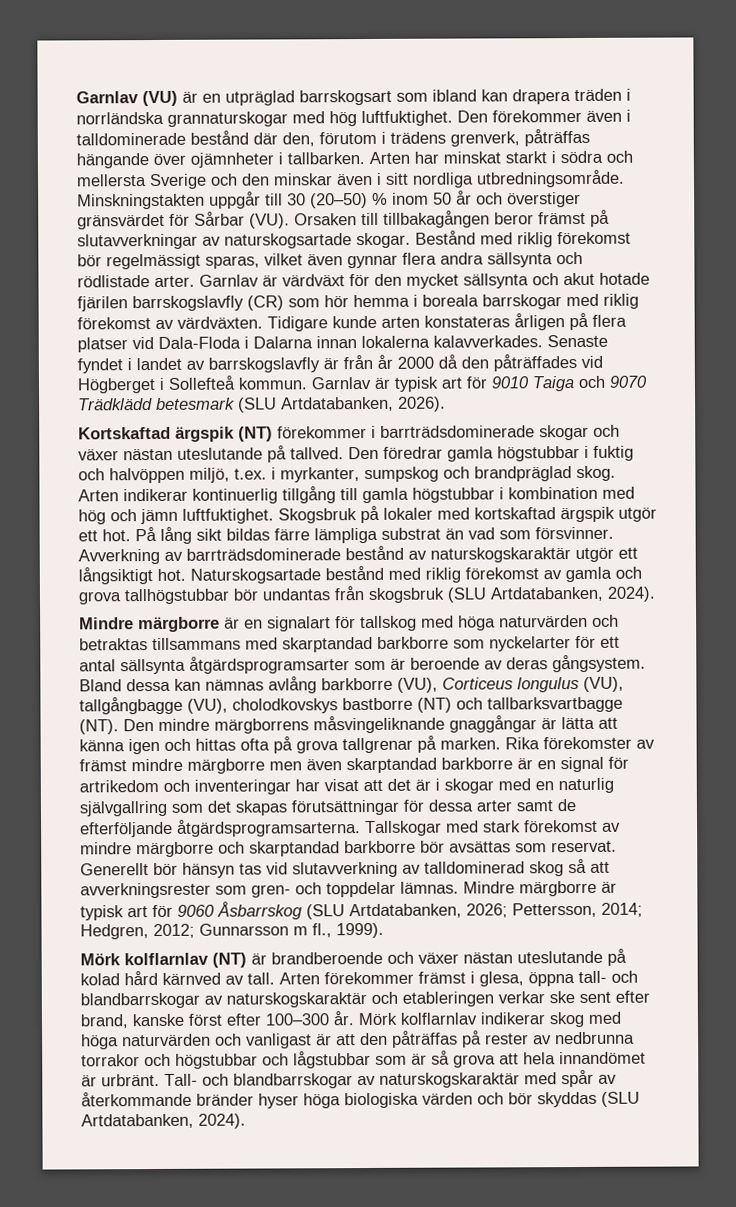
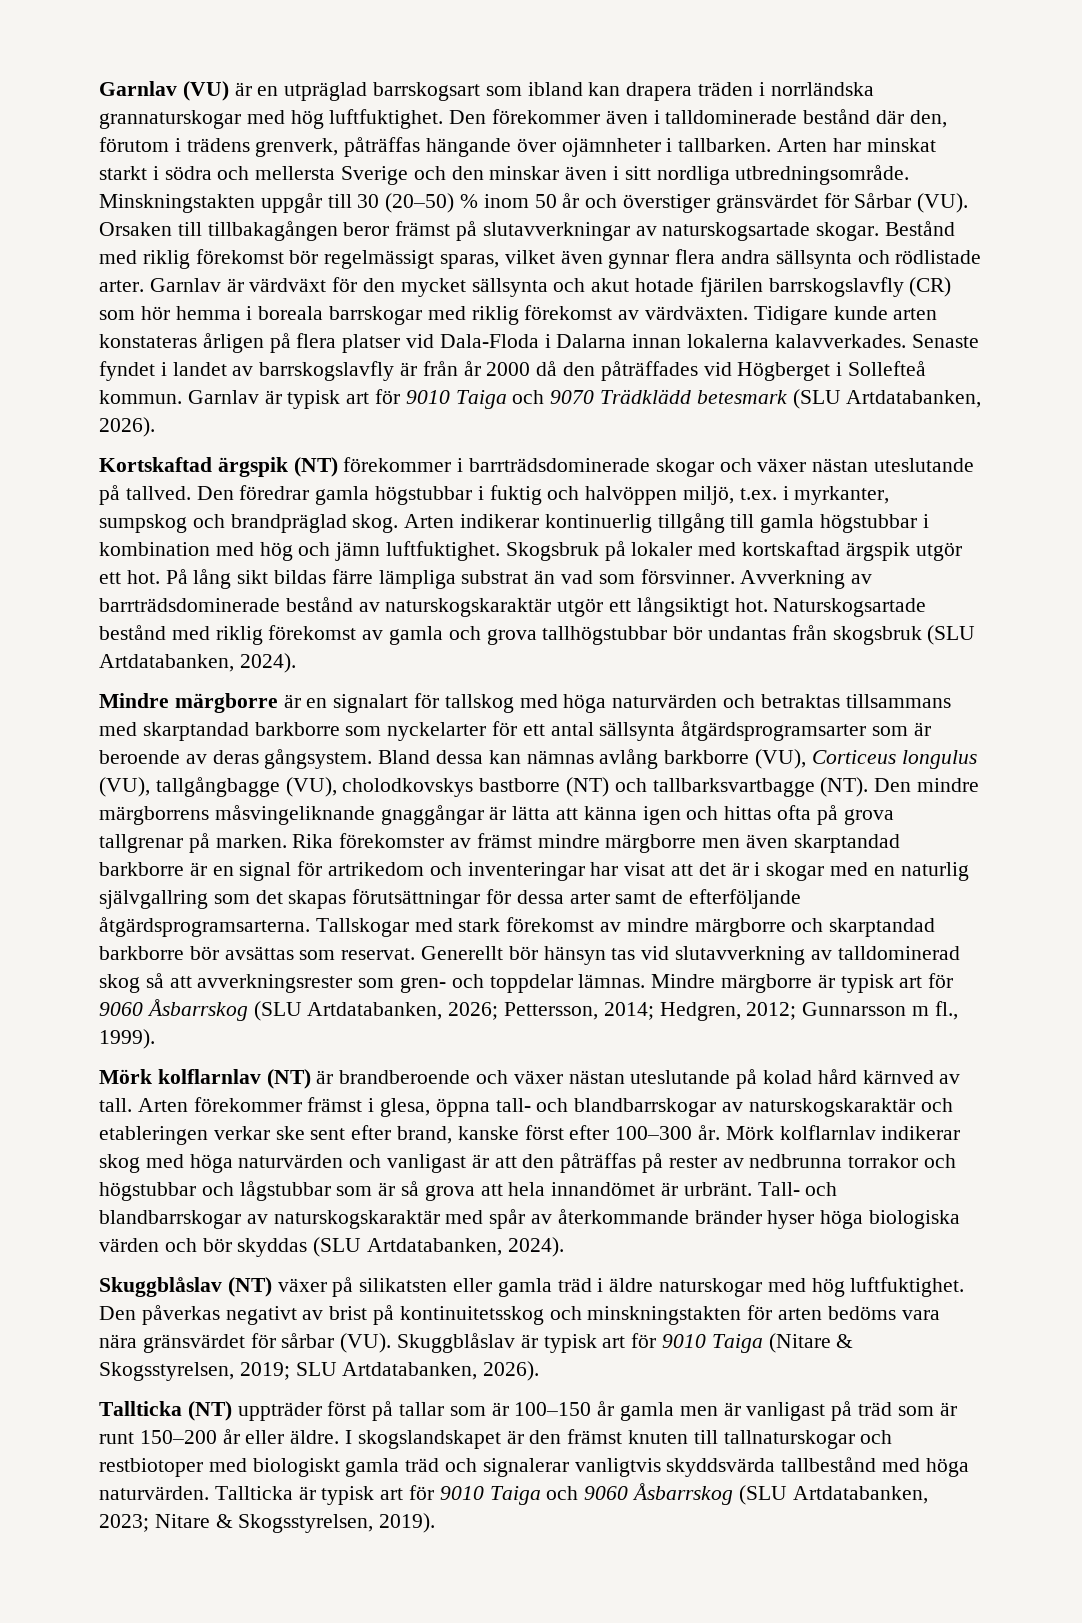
(246, 1121) none -> [99,1277,965,1297] [99,1305,940,1325] [99,1333,854,1353] [99,1361,540,1381] [99,1401,957,1421] [99,1429,893,1449] [99,1457,969,1477] [99,1483,928,1505] [99,1513,436,1533] // Skuggblåslav (NT) växer på silikatsten eller gamla träd i äldre naturskogar med hög luftfuktighet. Den påverkas negativt av brist på kontinuitetsskog och minskningstakten för arten bedöms vara nära gränsvärdet för sårbar (VU). Skuggblåslav är typisk art för 9010 Taiga (Nitare & Skogsstyrelsen, 2019; SLU Artdatabanken, 2026). // Tallticka (NT) uppträder först på tallar som är 100–150 år gamla men är vanligast på träd som är runt 150–200 år eller äldre. I skogslandskapet är den främst knuten till tallnaturskogar och restbiotoper med biologiskt gamla träd och signalerar vanligtvis skyddsvärda tallbestånd med höga naturvärden. Tallticka är typisk art för 9010 Taiga och 9060 Åsbarrskog (SLU Artdatabanken, 2023; Nitare & Skogsstyrelsen, 2019).

